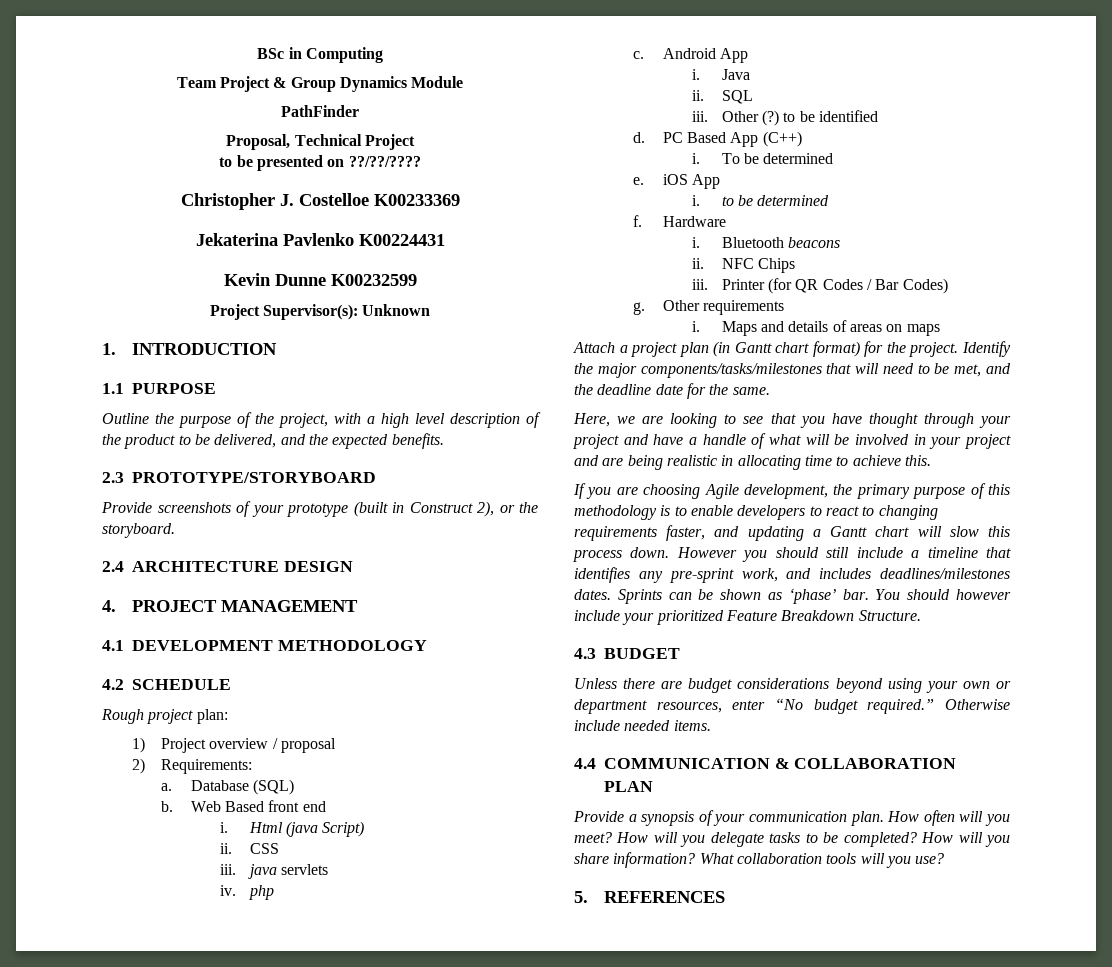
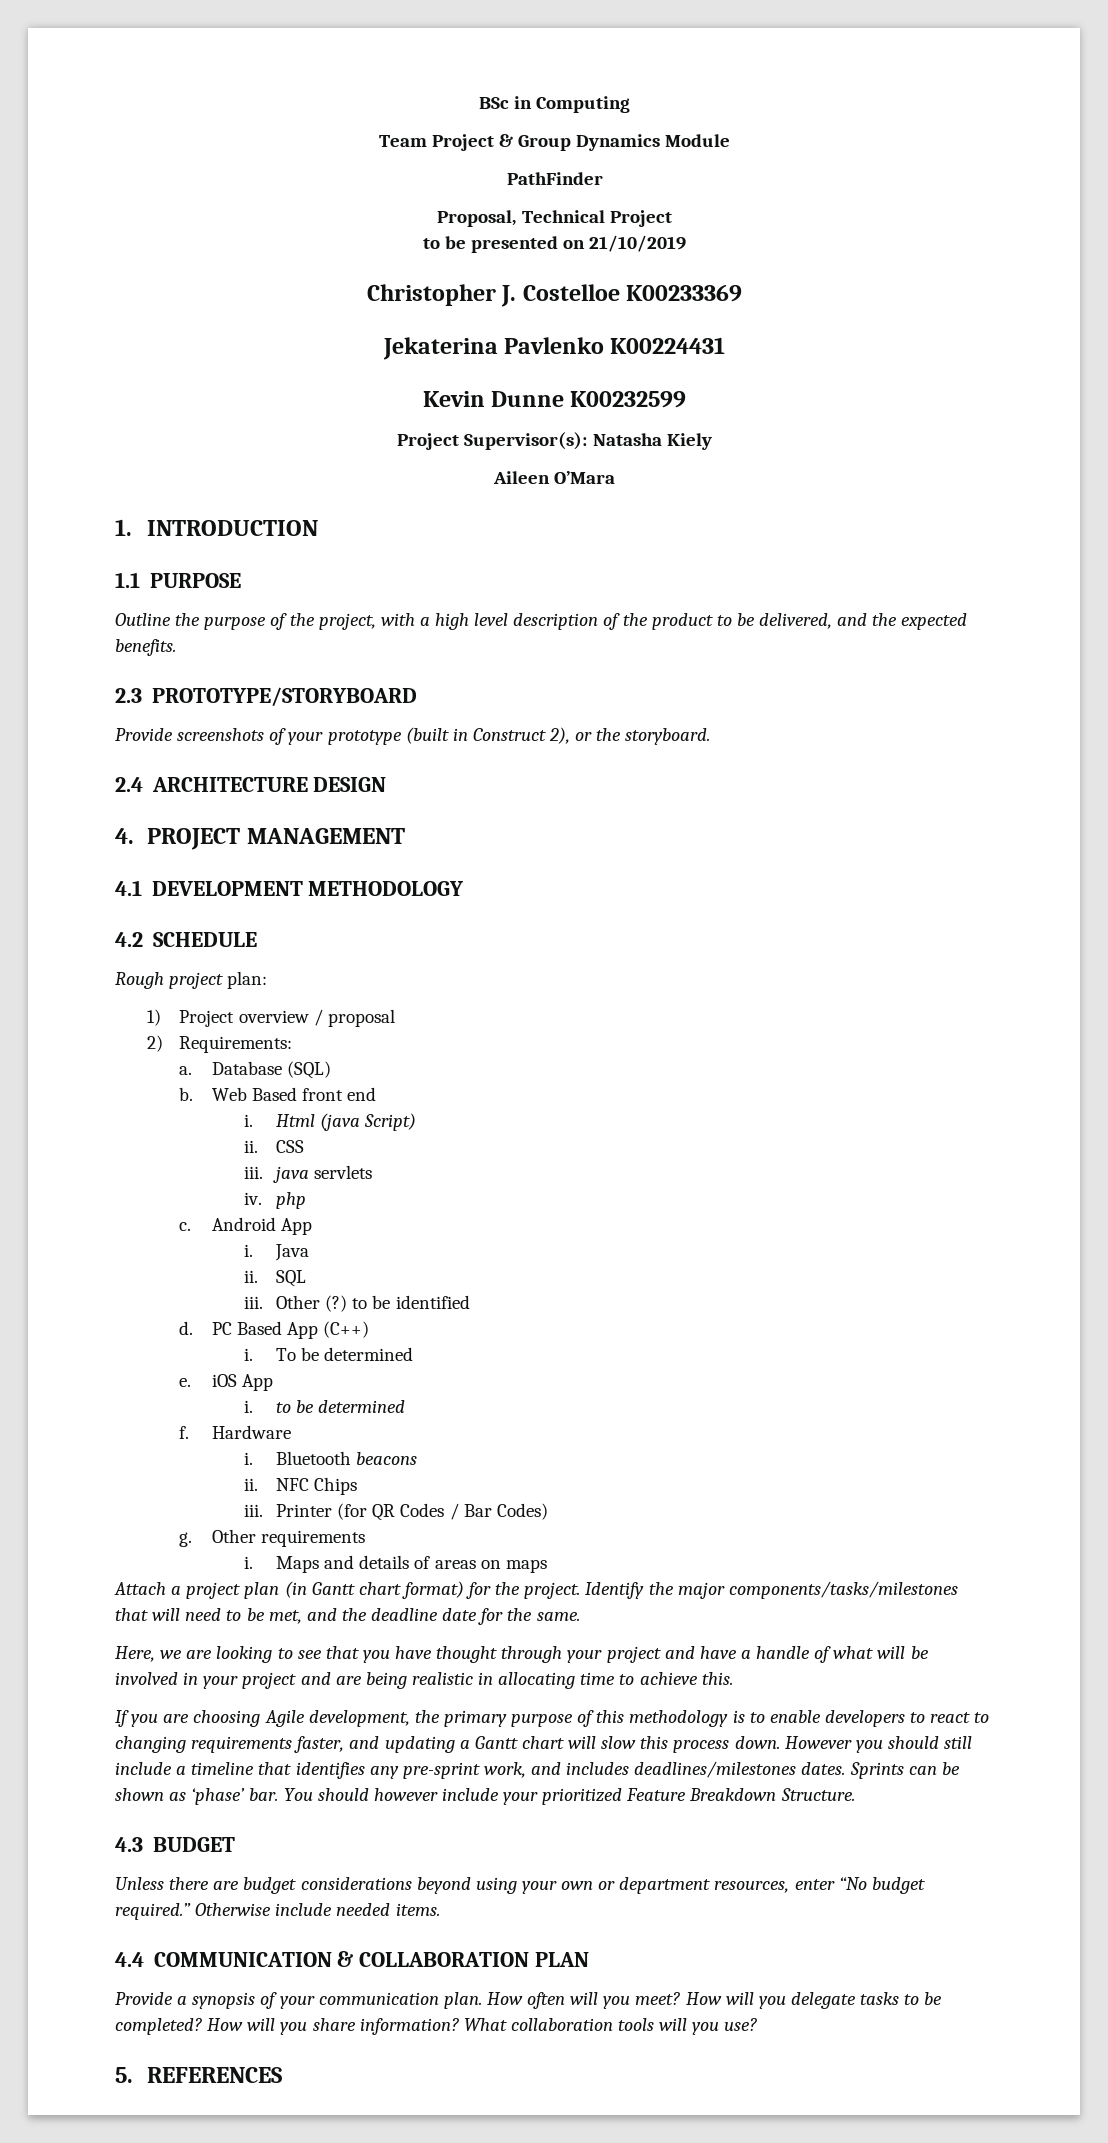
[348,156,421,167] ??/??/???? -> [589,235,687,252] 21/10/2019
[362,304,431,316] Unknown -> [592,433,712,450] [492,471,616,484] Natasha Kiely // Aileen O’Mara

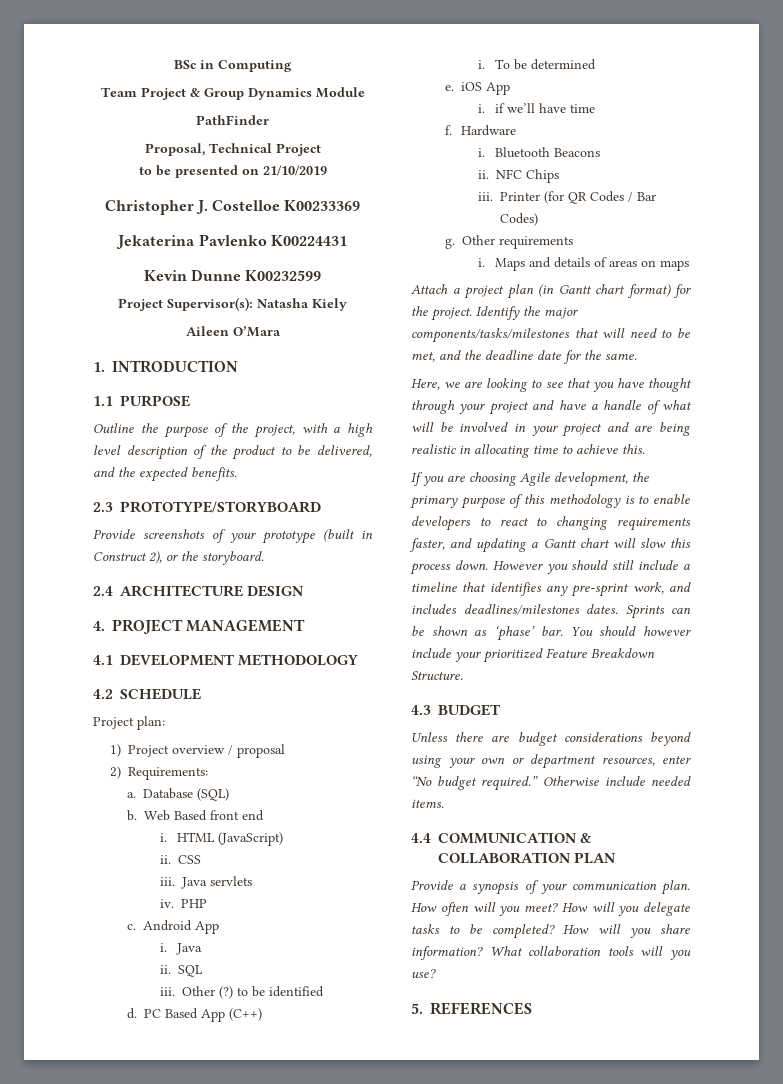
[115,972,224,989] Rough project -> [93,717,134,729] Project
[276,1113,417,1131] Html (java Script) -> [176,832,283,846] HTML (JavaScript)
[273,1166,310,1183] java -> [181,877,208,889] Java
[276,1192,307,1209] php -> [181,899,208,908] PHP
[276,1400,406,1413] to be determined -> [494,103,595,113] if we’ll have time
[356,1452,418,1465] beacons -> [553,148,600,157] Beacons

